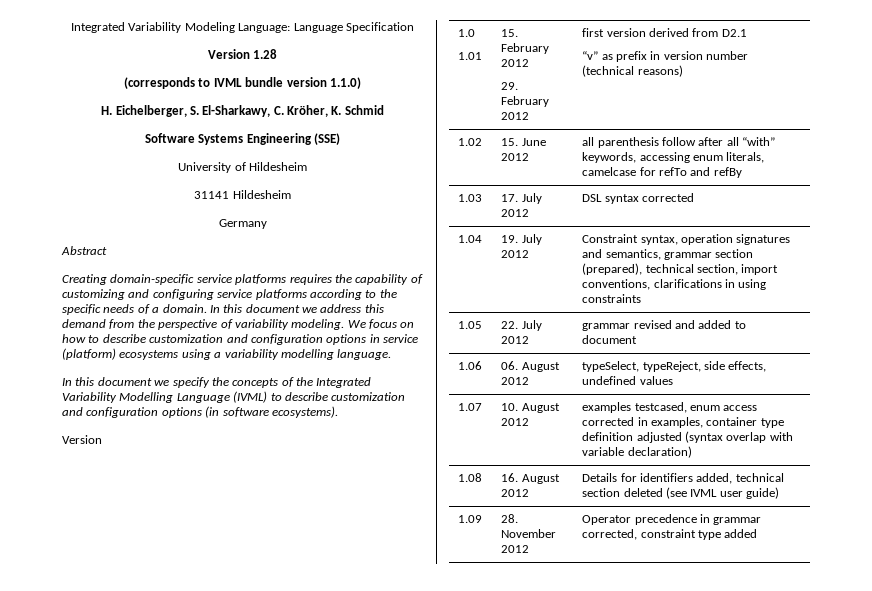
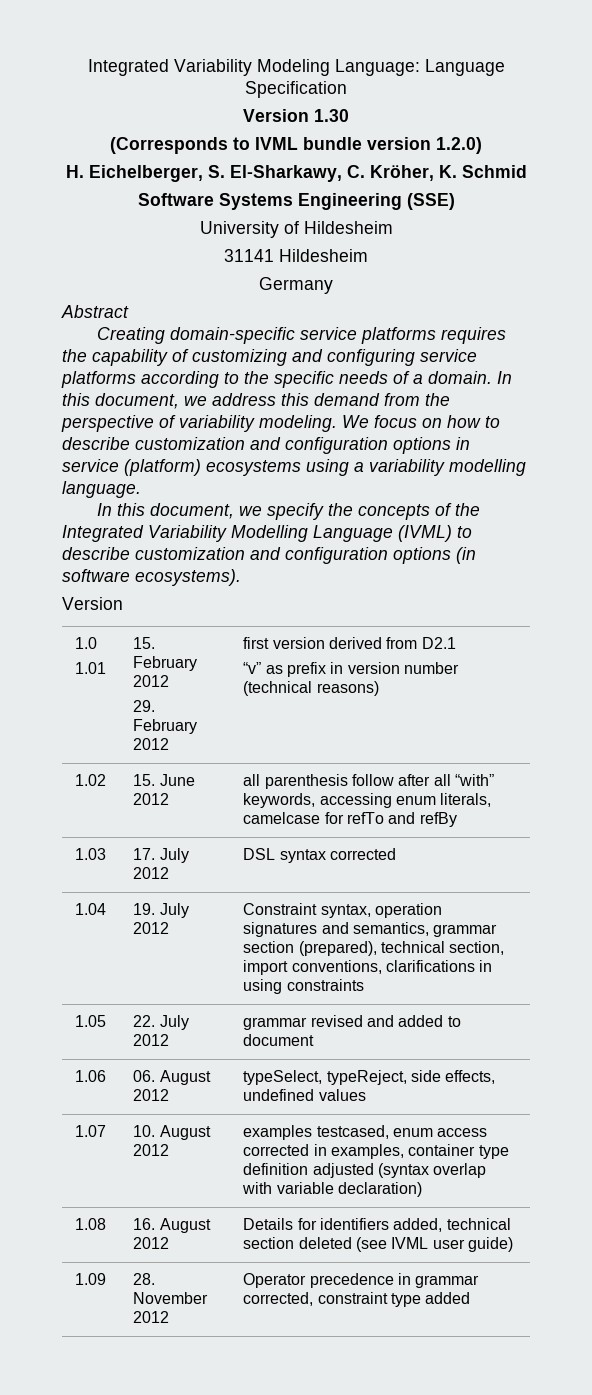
[253,49,278,59] [124,77,196,89] 1.28 // (corresponds -> [314,109,349,122] [110,137,228,154] 1.30 // (Corresponds
[329,77,361,89] 1.1.0) -> [436,137,482,154] 1.2.0)
[245,304,300,313] document -> [95,393,179,409] document,
[97,377,152,386] document -> [150,503,235,519] document,

